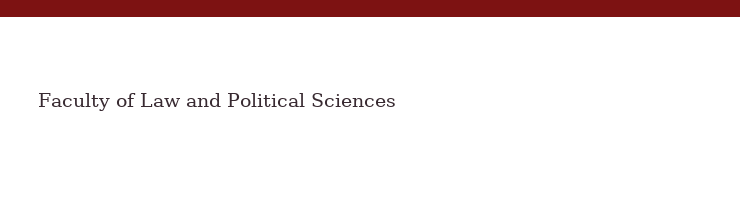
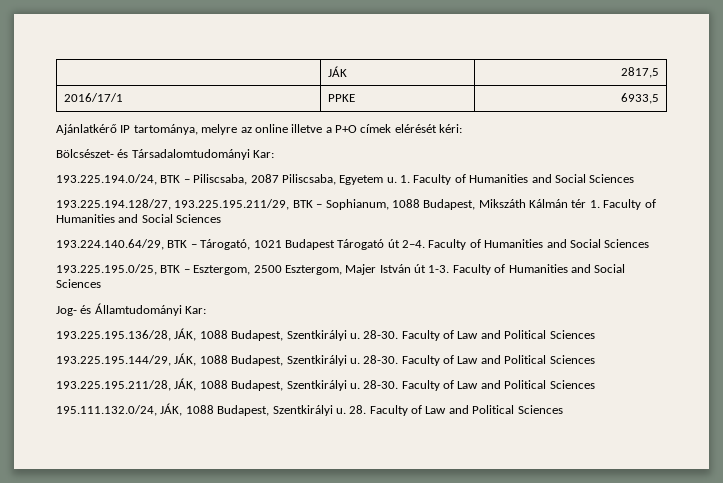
[38,93,396,111] Faculty of Law and Political Sciences -> [328,66,348,77] [620,67,659,78] [64,93,124,102] [328,94,356,102] [620,93,659,104] [56,124,463,135] [56,149,275,160] [56,174,635,185] [56,199,656,210] [56,214,222,223] [56,239,650,250] [56,264,626,275] [56,279,101,288] [56,303,207,316] [56,328,595,341] [56,353,595,366] [56,378,595,391] [56,403,563,416] | JÁK | 2817,5 // 2016/17/1 | PPKE | 6933,5 // Ajánlatkérő IP tartománya, melyre az online illetve a P+O címek elérését kéri: // Bölcsészet- és Társadalomtudományi Kar: // 193.225.194.0/24, BTK – Piliscsaba, 2087 Piliscsaba, Egyetem u. 1. Faculty of Humanities and Social Sciences // 193.225.194.128/27, 193.225.195.211/29, BTK – Sophianum, 1088 Budapest, Mikszáth Kálmán tér 1. Faculty of Humanities and Social Sciences // 193.224.140.64/29, BTK – Tárogató, 1021 Budapest Tárogató út 2–4. Faculty of Humanities and Social Sciences // 193.225.195.0/25, BTK – Esztergom, 2500 Esztergom, Majer István út 1-3. Faculty of Humanities and Social Sciences // Jog- és Államtudományi Kar: // 193.225.195.136/28, JÁK, 1088 Budapest, Szentkirályi u. 28-30. Faculty of Law and Political Sciences // 193.225.195.144/29, JÁK, 1088 Budapest, Szentkirályi u. 28-30. Faculty of Law and Political Sciences // 193.225.195.211/28, JÁK, 1088 Budapest, Szentkirályi u. 28-30. Faculty of Law and Political Sciences // 195.111.132.0/24, JÁK, 1088 Budapest, Szentkirályi u. 28. Faculty of Law and Political Sciences

